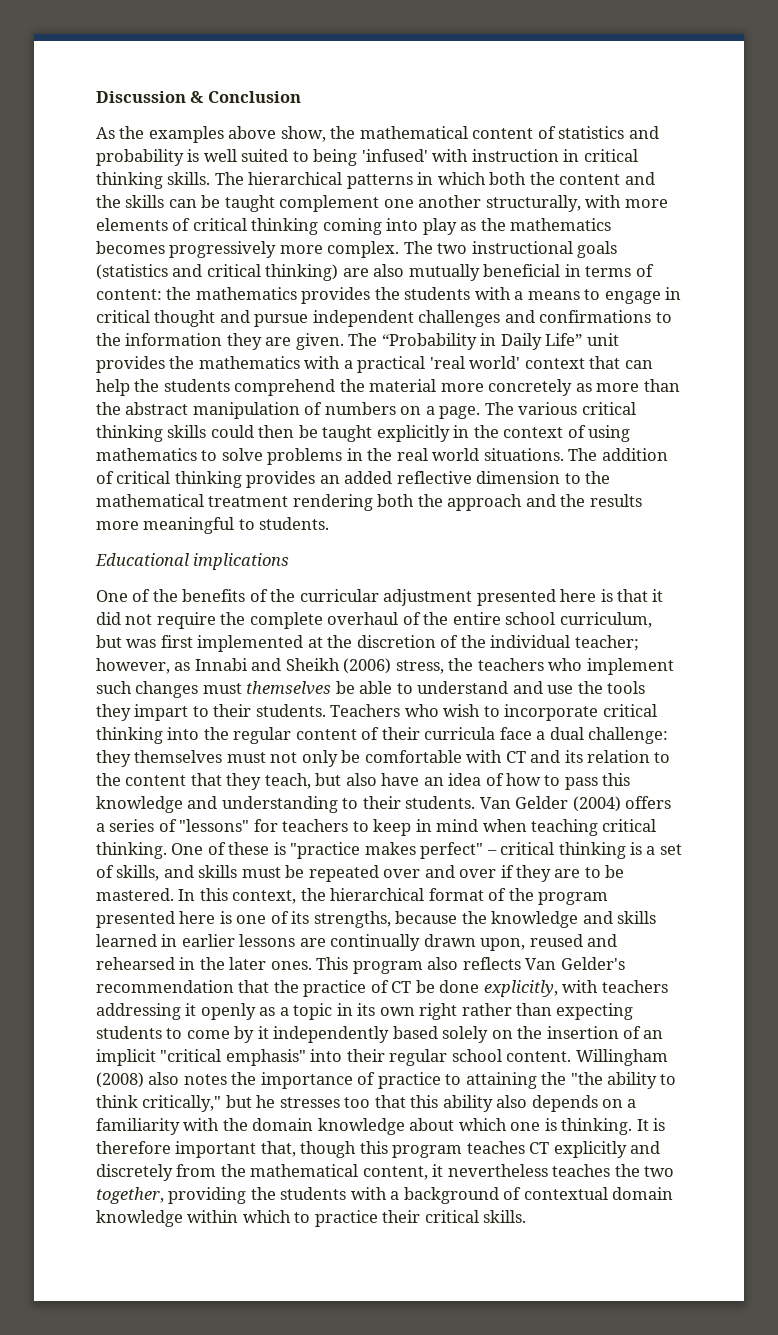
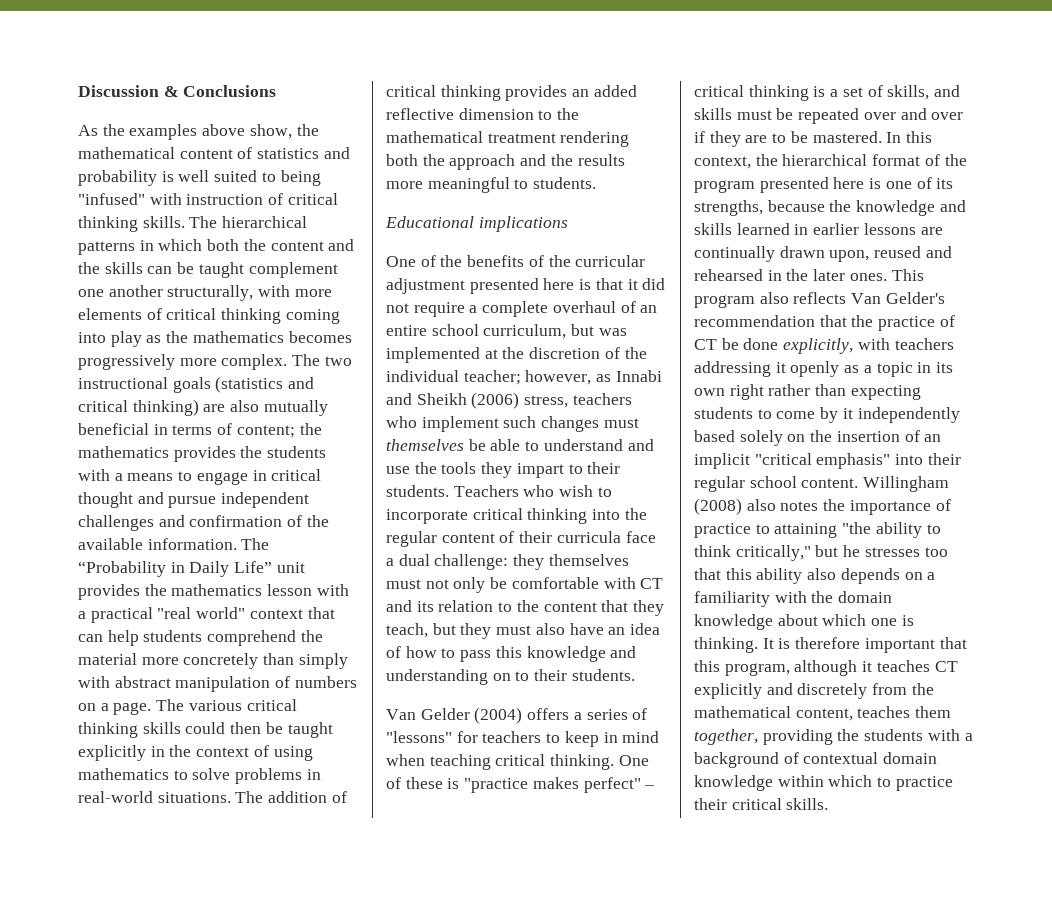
[207,91,301,103] Conclusion -> [183,85,277,97] Conclusions
[361,149,428,162] 'infused' -> [78,193,145,205] "infused"
[563,149,580,162] in -> [268,193,284,205] of
[96,289,162,300] content: -> [236,425,295,438] content;
[539,310,672,323] [96,333,344,350] confirmations to the information they are given. -> [189,515,329,527] [78,538,237,550] confirmation of the available information.
(300, 362) none -> [267,584,313,596] lesson
[429,356,521,369] 'real world' -> [157,607,246,619] "real world"
[134,379,160,392] the -> (139, 638) none
[575,379,680,392] [96,402,121,415] as more than the -> [263,653,348,669] [78,676,110,688] than simply with
[367,448,480,461] the real world -> [78,791,153,803] real-world
[220,612,246,625] the -> [469,305,478,313] a
[423,612,449,625] the -> [640,305,658,313] an
[160,635,193,648] first -> (627, 332) none
[448,658,474,671] the -> (569, 401) none
(342, 779) none -> [460,623,532,639] they must
[342,796,476,809] to their students. -> [492,669,635,681] on to their students. //
[541,1072,567,1085] the -> (838, 530) none
[260,1141,463,1158] that, though this program -> [939,637,967,649] [694,660,873,676] that this program, although it
[432,1164,675,1177] it nevertheless teaches the two -> [857,706,952,718] teaches them

